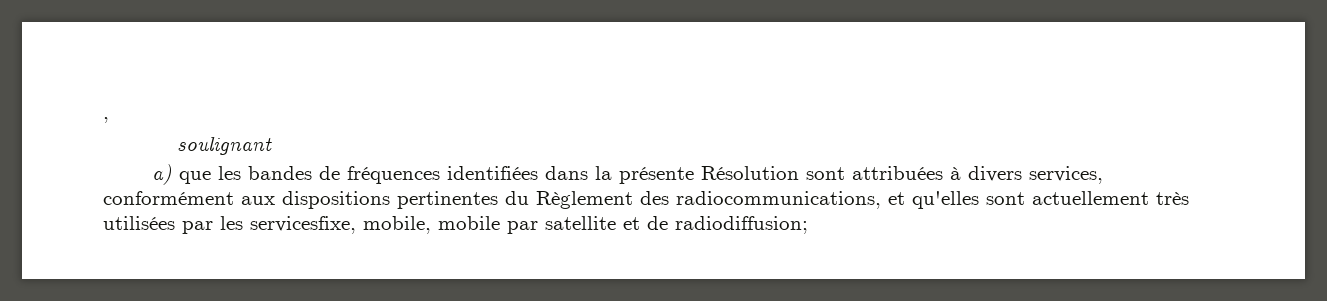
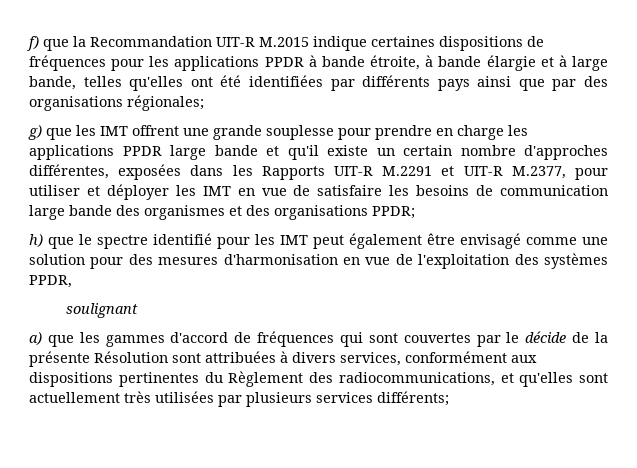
[103,117,109,123] [177,136,273,155] [152,164,589,185] , // soulignant // a) que les bandes de fréquences identifiées dans -> [26,36,544,51] [29,55,608,71] [29,75,608,91] [29,95,204,111] [28,125,528,140] [29,145,608,160] [29,164,608,180] [29,184,608,200] [29,205,415,220] [29,233,608,249] [29,253,608,269] [29,275,72,288] [65,303,138,318] [29,331,590,347] f) que la Recommandation UIT-R M.2015 indique certaines dispositions de fréquences pour les applications PPDR à bande étroite, à bande élargie et à large bande, telles qu'elles ont été identifiées par différents pays ainsi que par des organisations régionales; // g) que les IMT offrent une grande souplesse pour prendre en charge les applications PPDR large bande et qu'il existe un certain nombre d'approches différentes, exposées dans les Rapports UIT-R M.2291 et UIT-R M.2377, pour utiliser et déployer les IMT en vue de satisfaire les besoins de communication large bande des organismes et des organisations PPDR; // h) que le spectre identifié pour les IMT peut également être envisagé comme une solution pour des mesures d'harmonisation en vue de l'exploitation des systèmes PPDR, // soulignant // a) que les gammes d'accord de fréquences qui sont couvertes par le décide de
[220,216,808,234] les servicesfixe, mobile, mobile par satellite et de radiodiffusion; -> [246,391,449,407] plusieurs services différents;

